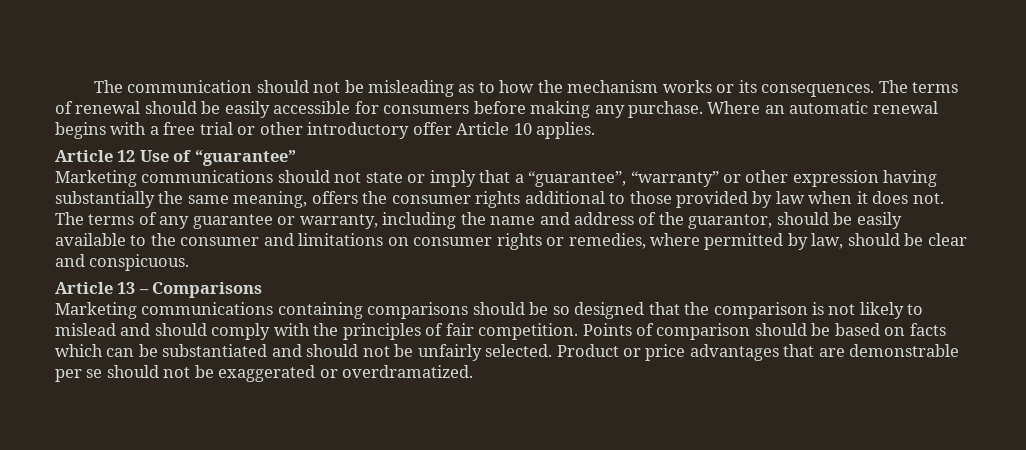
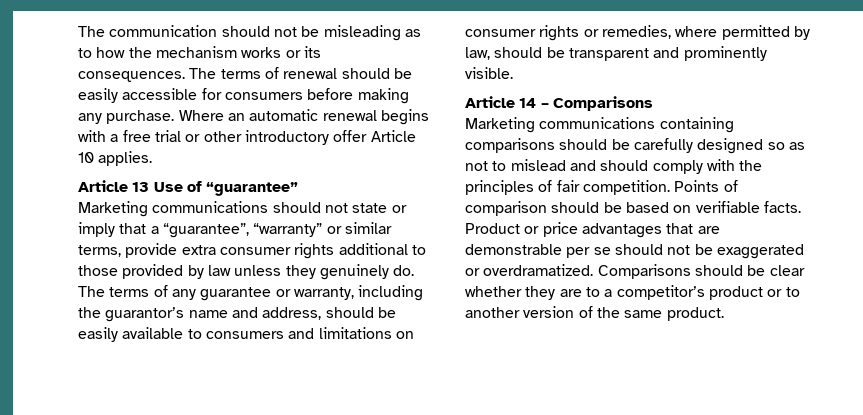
[117,150,136,162] 12 -> [132,182,150,192] 13
[745,170,938,187] [55,191,388,208] other expression having substantially the same meaning, offers the -> [344,222,392,234] [78,243,216,258] similar terms, provide extra
[808,191,944,204] when it does not. -> [234,264,415,280] unless they genuinely do.
(486, 218) none -> [105,307,185,322] guarantor’s
[574,212,773,229] address of the guarantor, -> [262,307,322,320] address,
[150,233,260,246] the consumer -> [205,331,284,339] consumers
[927,233,967,246] [55,254,190,271] [55,282,136,294] clear and conspicuous. // Article 13 -> [568,46,767,61] [465,67,513,79] [465,96,537,108] transparent and prominently visible. // Article 14
[552,302,904,319] so designed that the comparison is not likely -> [633,138,805,154] [465,161,488,171] carefully designed so as not
[909,323,946,336] [55,344,553,361] facts which can be substantiated and should not be unfairly selected. -> [695,201,801,213] verifiable facts.
(474, 371) none -> [597,264,805,279] [465,285,800,300] [465,306,724,321] Comparisons should be clear whether they are to a competitor’s product or to another version of the same product.

